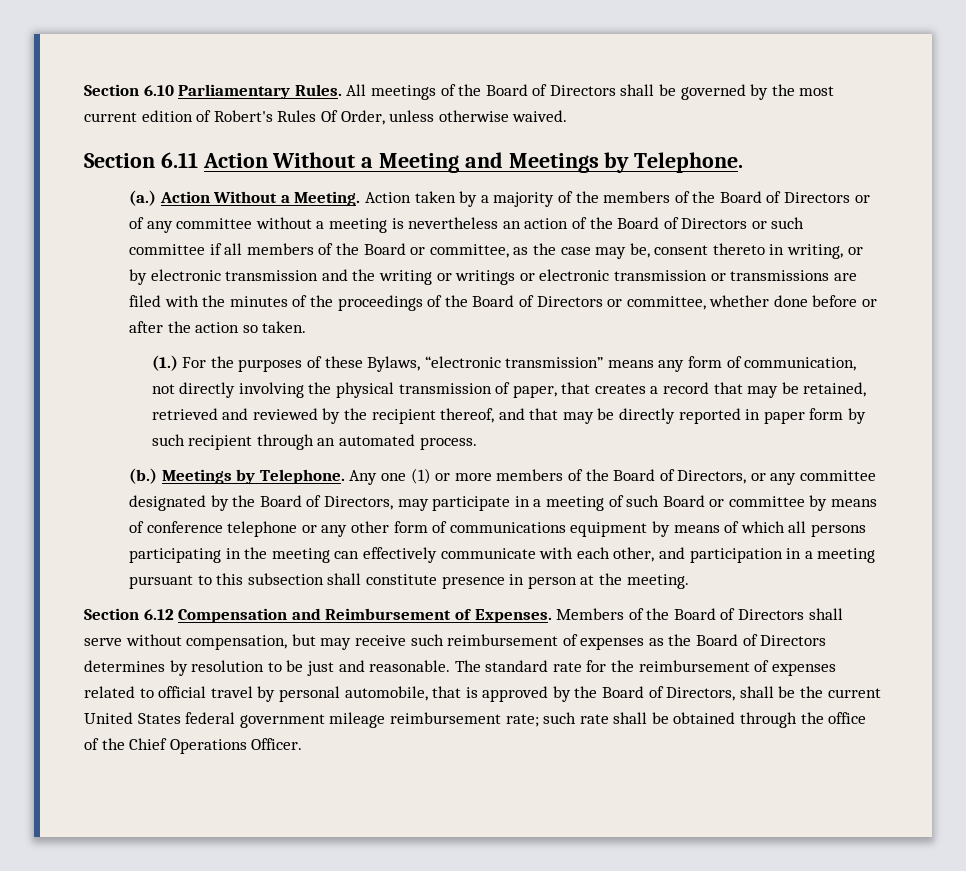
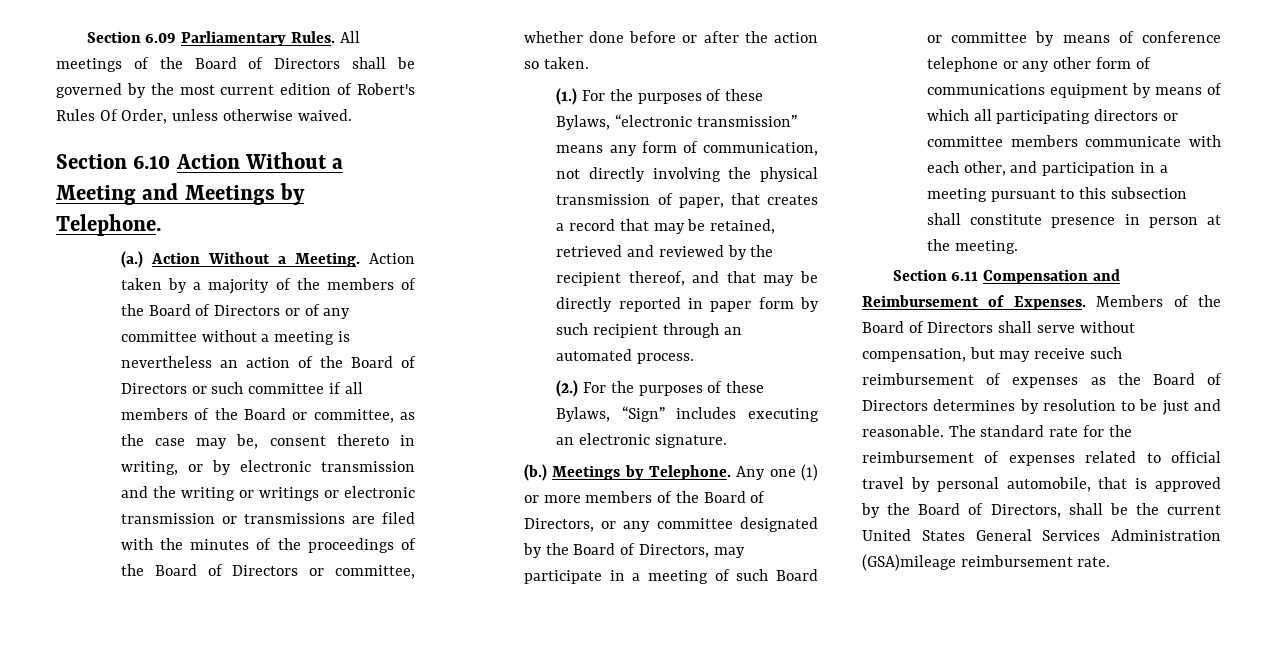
[84,84,174,96] Section 6.10 -> [86,31,177,43] Section 6.09
[160,152,198,168] 6.11 -> [133,155,171,169] 6.10
(477, 443) none -> [556,380,765,397] [556,406,819,422] [556,433,727,448] // (2.) For the purposes of these Bylaws, “Sign” includes executing an electronic signature.
[810,524,866,537] [129,547,437,563] persons participating in the meeting can effectively -> [996,109,1178,124] [926,135,1078,147] participating directors or committee members
[143,609,174,620] 6.12 -> [951,271,979,281] 6.11
[185,712,867,728] [84,738,303,754] federal government mileage reimbursement rate; such rate shall be obtained through the office of the Chief Operations Officer. -> [975,529,1221,541] [862,554,1111,571] General Services Administration (GSA)mileage reimbursement rate.

